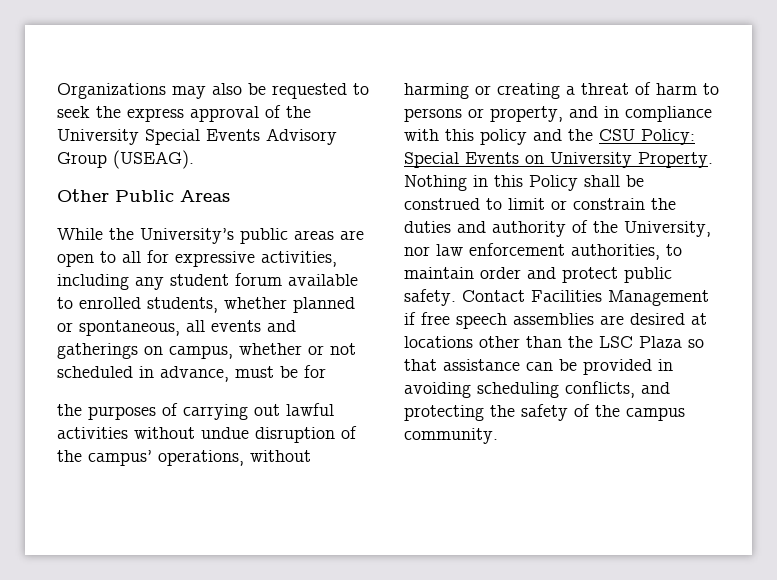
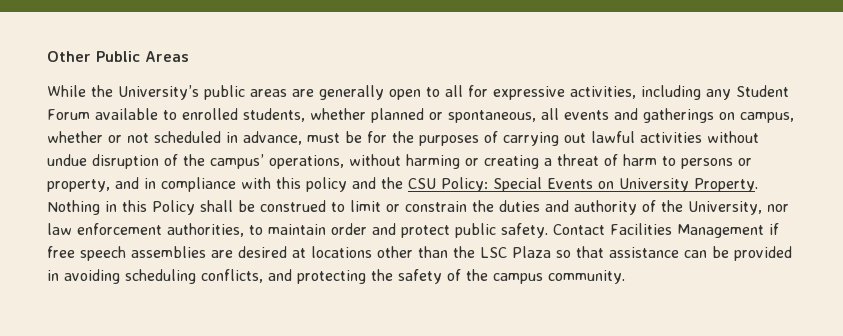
[57,83,369,99] [57,105,311,122] [57,128,337,145] [57,150,194,169] Organizations may also be requested to seek the express approval of the University Special Events Advisory Group (USEAG). // -> (47, 56) none
(364, 235) none -> [319,85,384,100] generally
[170,273,282,286] student forum -> [736,85,789,97] [47,109,90,120] Student Forum
(326, 371) // -> (387, 137) none

